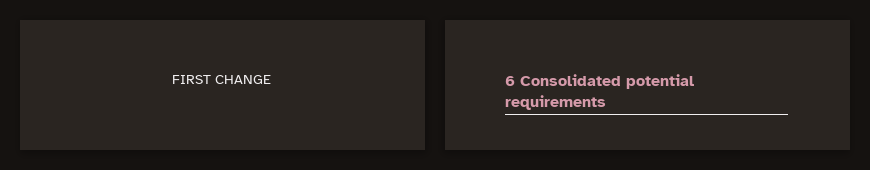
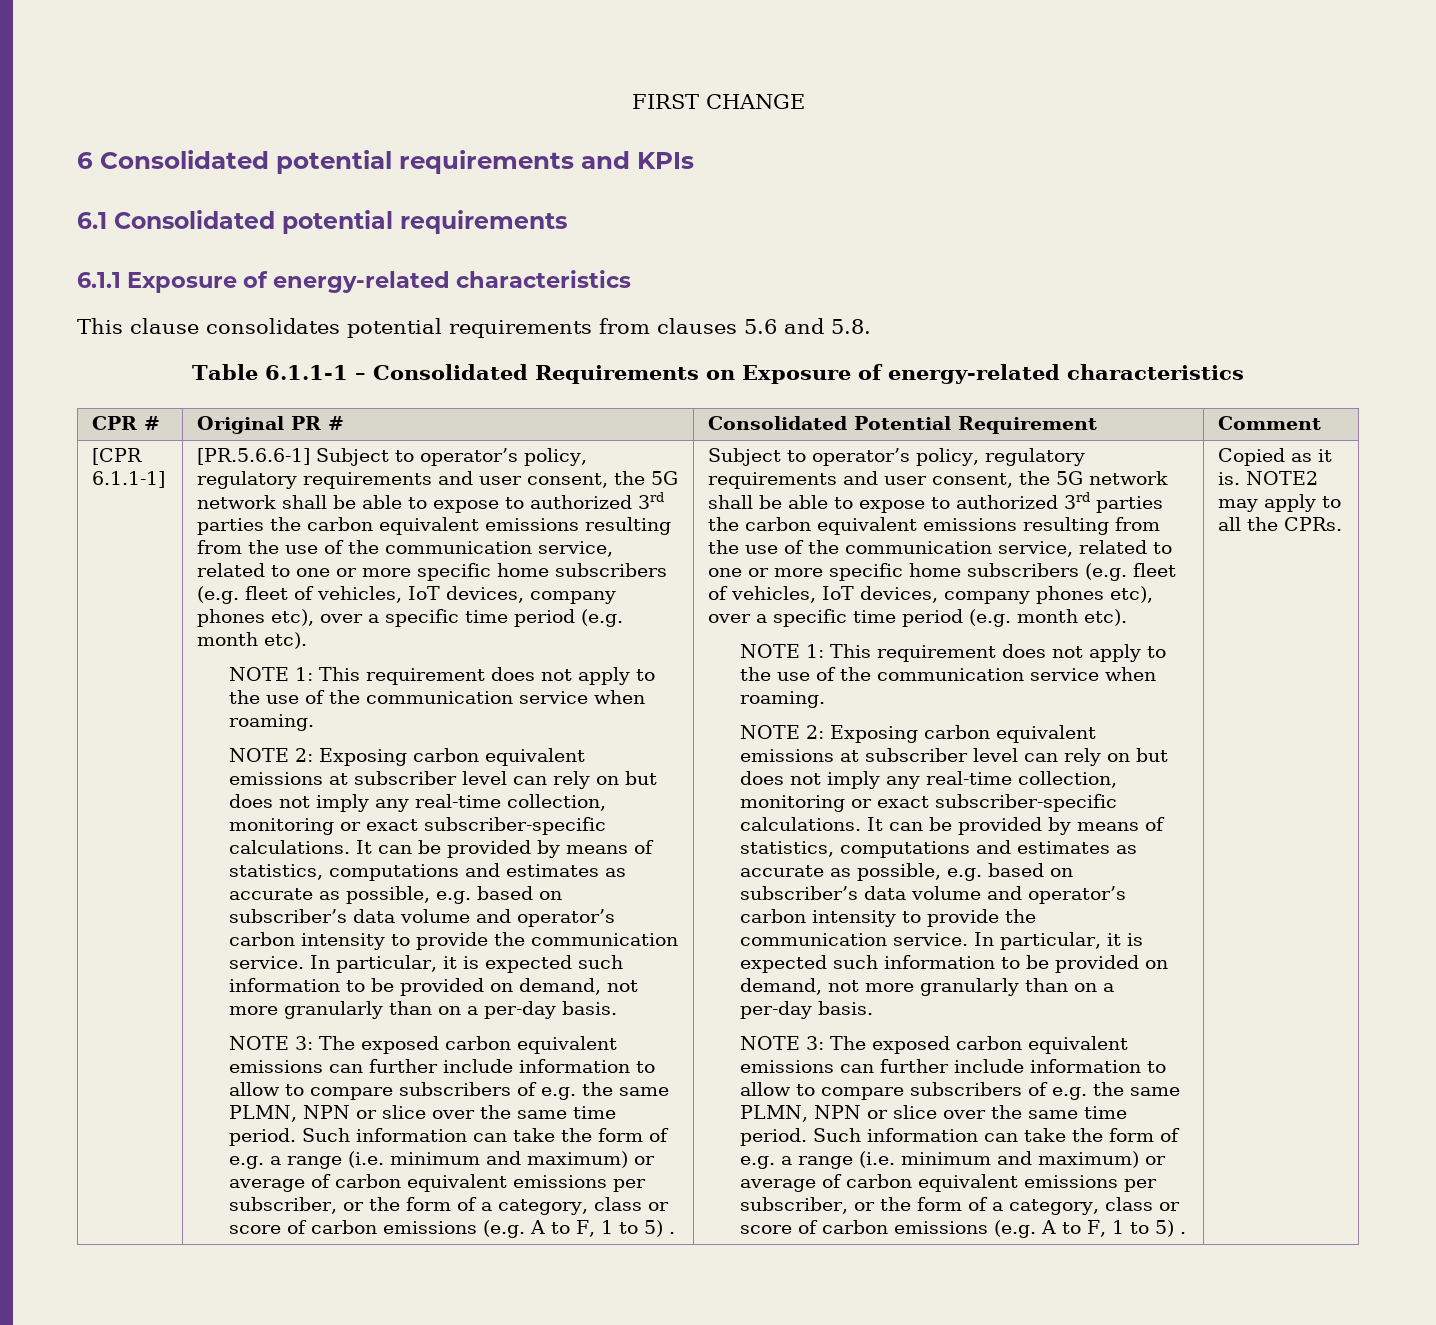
(606, 102) none -> [581,151,694,169] [77,210,567,234] [77,270,632,293] [77,318,871,338] [192,364,1244,384] [92,416,161,430] [197,416,345,434] [708,416,1098,434] [1218,416,1322,430] [92,448,143,465] [92,471,166,488] [197,448,588,466] [197,471,679,489] [197,492,665,513] [197,517,672,535] [197,540,614,557] [197,563,668,581] [197,586,617,604] [197,609,624,627] [197,632,308,649] [229,667,656,685] [229,690,646,704] [229,714,315,731] [229,748,586,766] [229,771,658,789] [229,794,607,812] [229,817,607,835] [229,840,655,858] [229,863,627,881] [229,886,563,904] [229,909,616,927] [229,932,679,950] [229,955,623,973] [229,978,639,996] [229,1001,618,1019] [229,1036,618,1054] [229,1059,656,1073] [229,1082,670,1100] [229,1105,617,1122] [229,1128,670,1146] [229,1151,656,1169] [229,1174,647,1192] [229,1197,669,1215] [229,1220,675,1238] [708,448,1086,466] [708,471,1169,489] [708,492,1164,513] [708,517,1161,535] [708,540,1173,557] [708,563,1177,581] [708,586,1154,604] [708,609,1128,627] [740,644,1167,662] [740,667,1157,681] [740,691,826,708] [740,725,1097,743] [740,748,1169,766] [740,771,1118,789] [740,794,1118,812] [740,817,1166,835] [740,840,1138,858] [740,863,1074,881] [740,886,1127,904] [740,909,1037,927] [740,932,1143,950] [740,955,1169,973] [740,978,1115,996] [740,1001,874,1019] [740,1036,1129,1054] [740,1059,1167,1073] [740,1082,1181,1100] [740,1105,1128,1122] [740,1128,1181,1146] [740,1151,1167,1169] [740,1174,1158,1192] [740,1197,1180,1215] [740,1220,1186,1238] [1218,448,1333,466] [1218,471,1319,485] [1218,494,1342,512] [1218,517,1343,531] and KPIs // 6.1 Consolidated potential requirements // 6.1.1 Exposure of energy-related characteristics // This clause consolidates potential requirements from clauses 5.6 and 5.8. // Table 6.1.1-1 – Consolidated Requirements on Exposure of energy-related characteristics // CPR # | Original PR # | Consolidated Potential Requirement | Comment // [CPR 6.1.1-1] | [PR.5.6.6-1] Subject to operator’s policy, regulatory requirements and user consent, the 5G network shall be able to expose to authorized 3rd parties the carbon equivalent emissions resulting from the use of the communication service, related to one or more specific home subscribers (e.g. fleet of vehicles, IoT devices, company phones etc), over a specific time period (e.g. month etc). // NOTE 1: This requirement does not apply to the use of the communication service when roaming. // NOTE 2: Exposing carbon equivalent emissions at subscriber level can rely on but does not imply any real-time collection, monitoring or exact subscriber-specific calculations. It can be provided by means of statistics, computations and estimates as accurate as possible, e.g. based on subscriber’s data volume and operator’s carbon intensity to provide the communication service. In particular, it is expected such information to be provided on demand, not more granularly than on a per-day basis. // NOTE 3: The exposed carbon equivalent emissions can further include information to allow to compare subscribers of e.g. the same PLMN, NPN or slice over the same time period. Such information can take the form of e.g. a range (i.e. minimum and maximum) or average of carbon equivalent emissions per subscriber, or the form of a category, class or score of carbon emissions (e.g. A to F, 1 to 5) . | Subject to operator’s policy, regulatory requirements and user consent, the 5G network shall be able to expose to authorized 3rd parties the carbon equivalent emissions resulting from the use of the communication service, related to one or more specific home subscribers (e.g. fleet of vehicles, IoT devices, company phones etc), over a specific time period (e.g. month etc). // NOTE 1: This requirement does not apply to the use of the communication service when roaming. // NOTE 2: Exposing carbon equivalent emissions at subscriber level can rely on but does not imply any real-time collection, monitoring or exact subscriber-specific calculations. It can be provided by means of statistics, computations and estimates as accurate as possible, e.g. based on subscriber’s data volume and operator’s carbon intensity to provide the communication service. In particular, it is expected such information to be provided on demand, not more granularly than on a per-day basis. // NOTE 3: The exposed carbon equivalent emissions can further include information to allow to compare subscribers of e.g. the same PLMN, NPN or slice over the same time period. Such information can take the form of e.g. a range (i.e. minimum and maximum) or average of carbon equivalent emissions per subscriber, or the form of a category, class or score of carbon emissions (e.g. A to F, 1 to 5) . | Copied as it is. NOTE2 may apply to all the CPRs.

